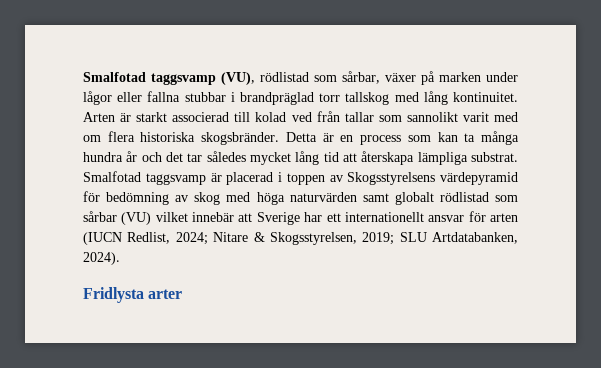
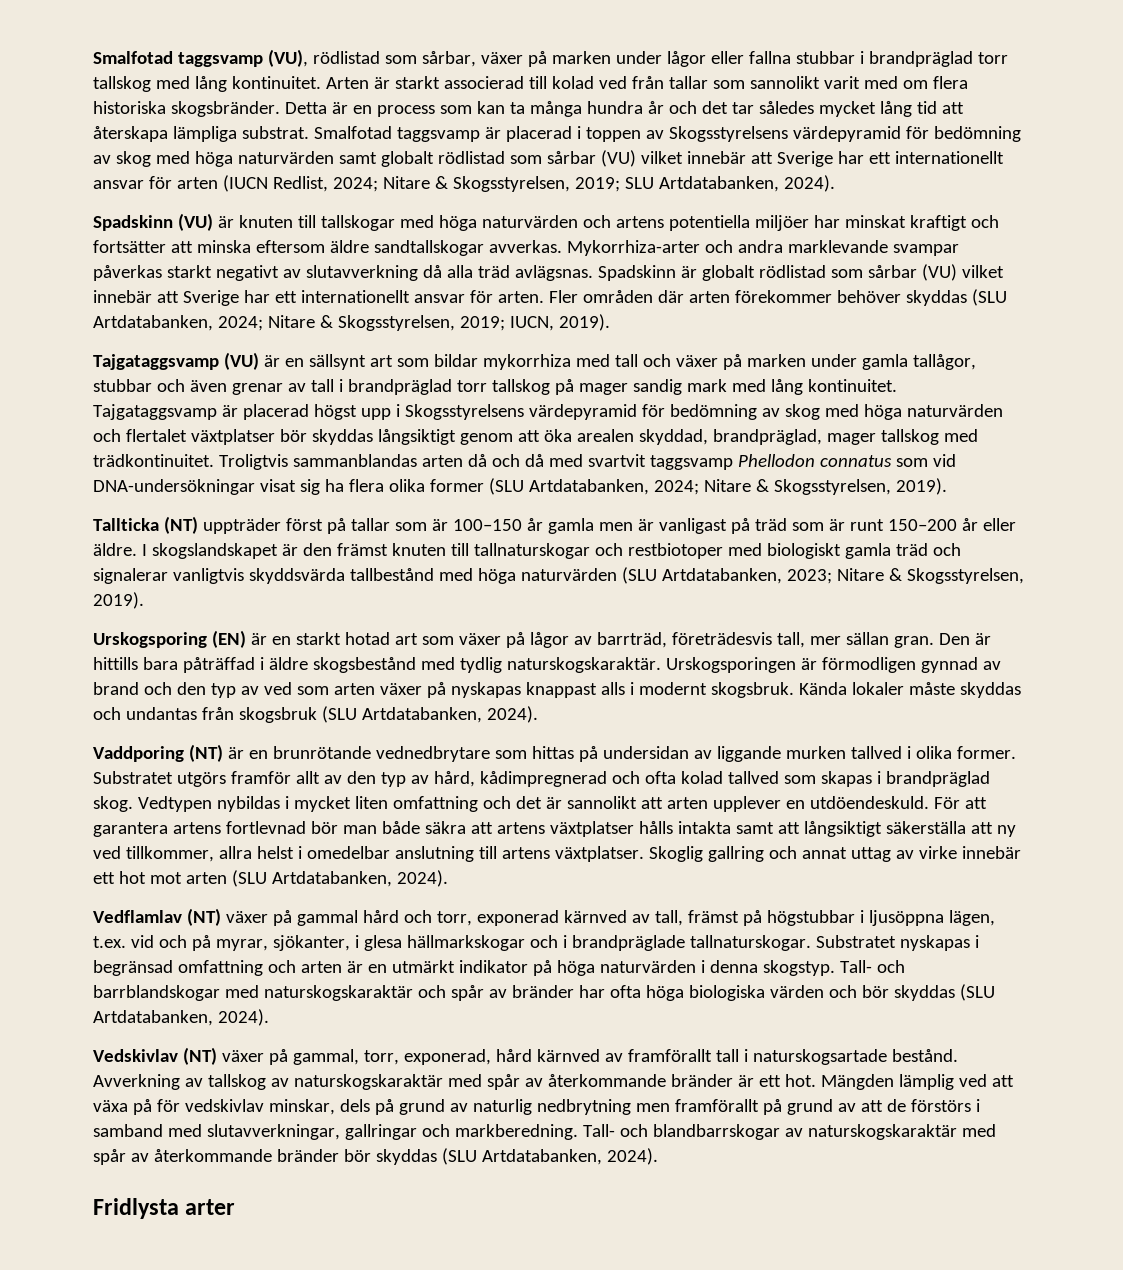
(120, 258) none -> [93,213,999,231] [93,240,959,256] [93,264,1004,281] [93,289,1007,306] [93,314,610,331] [93,352,976,370] [93,379,897,395] [93,404,1003,420] [93,429,978,445] [93,454,956,470] [93,478,947,495] [93,516,1016,534] [93,543,961,559] [93,567,1024,584] [93,592,144,609] [93,630,991,648] [93,657,1001,673] [93,682,1021,698] [93,706,538,723] [93,744,1016,762] [93,771,990,787] [93,796,987,812] [93,821,1016,837] [93,846,1021,862] [93,870,448,887] [93,908,995,926] [93,935,979,951] [93,960,905,976] [93,984,995,1001] [93,1009,269,1026] [93,1047,958,1065] [93,1074,1014,1090] [93,1099,980,1115] [93,1124,996,1140] [93,1148,658,1165] // Spadskinn (VU) är knuten till tallskogar med höga naturvärden och artens potentiella miljöer har minskat kraftigt och fortsätter att minska eftersom äldre sandtallskogar avverkas. Mykorrhiza-arter och andra marklevande svampar påverkas starkt negativt av slutavverkning då alla träd avlägsnas. Spadskinn är globalt rödlistad som sårbar (VU) vilket innebär att Sverige har ett internationellt ansvar för arten. Fler områden där arten förekommer behöver skyddas (SLU Artdatabanken, 2024; Nitare & Skogsstyrelsen, 2019; IUCN, 2019). // Tajgataggsvamp (VU) är en sällsynt art som bildar mykorrhiza med tall och växer på marken under gamla tallågor, stubbar och även grenar av tall i brandpräglad torr tallskog på mager sandig mark med lång kontinuitet. Tajgataggsvamp är placerad högst upp i Skogsstyrelsens värdepyramid för bedömning av skog med höga naturvärden och flertalet växtplatser bör skyddas långsiktigt genom att öka arealen skyddad, brandpräglad, mager tallskog med trädkontinuitet. Troligtvis sammanblandas arten då och då med svartvit taggsvamp Phellodon connatus som vid DNA-undersökningar visat sig ha flera olika former (SLU Artdatabanken, 2024; Nitare & Skogsstyrelsen, 2019). // Tallticka (NT) uppträder först på tallar som är 100–150 år gamla men är vanligast på träd som är runt 150–200 år eller äldre. I skogslandskapet är den främst knuten till tallnaturskogar och restbiotoper med biologiskt gamla träd och signalerar vanligtvis skyddsvärda tallbestånd med höga naturvärden (SLU Artdatabanken, 2023; Nitare & Skogsstyrelsen, 2019). // Urskogsporing (EN) är en starkt hotad art som växer på lågor av barrträd, företrädesvis tall, mer sällan gran. Den är hittills bara påträffad i äldre skogsbestånd med tydlig naturskogskaraktär. Urskogsporingen är förmodligen gynnad av brand och den typ av ved som arten växer på nyskapas knappast alls i modernt skogsbruk. Kända lokaler måste skyddas och undantas från skogsbruk (SLU Artdatabanken, 2024). // Vaddporing (NT) är en brunrötande vednedbrytare som hittas på undersidan av liggande murken tallved i olika former. Substratet utgörs framför allt av den typ av hård, kådimpregnerad och ofta kolad tallved som skapas i brandpräglad skog. Vedtypen nybildas i mycket liten omfattning och det är sannolikt att arten upplever en utdöendeskuld. För att garantera artens fortlevnad bör man både säkra att artens växtplatser hålls intakta samt att långsiktigt säkerställa att ny ved tillkommer, allra helst i omedelbar anslutning till artens växtplatser. Skoglig gallring och annat uttag av virke innebär ett hot mot arten (SLU Artdatabanken, 2024). // Vedflamlav (NT) växer på gammal hård och torr, exponerad kärnved av tall, främst på högstubbar i ljusöppna lägen, t.ex. vid och på myrar, sjökanter, i glesa hällmarkskogar och i brandpräglade tallnaturskogar. Substratet nyskapas i begränsad omfattning och arten är en utmärkt indikator på höga naturvärden i denna skogstyp. Tall- och barrblandskogar med naturskogskaraktär och spår av bränder har ofta höga biologiska värden och bör skyddas (SLU Artdatabanken, 2024). // Vedskivlav (NT) växer på gammal, torr, exponerad, hård kärnved av framförallt tall i naturskogsartade bestånd. Avverkning av tallskog av naturskogskaraktär med spår av återkommande bränder är ett hot. Mängden lämplig ved att växa på för vedskivlav minskar, dels på grund av naturlig nedbrytning men framförallt på grund av att de förstörs i samband med slutavverkningar, gallringar och markberedning. Tall- och blandbarrskogar av naturskogskaraktär med spår av återkommande bränder bör skyddas (SLU Artdatabanken, 2024).

